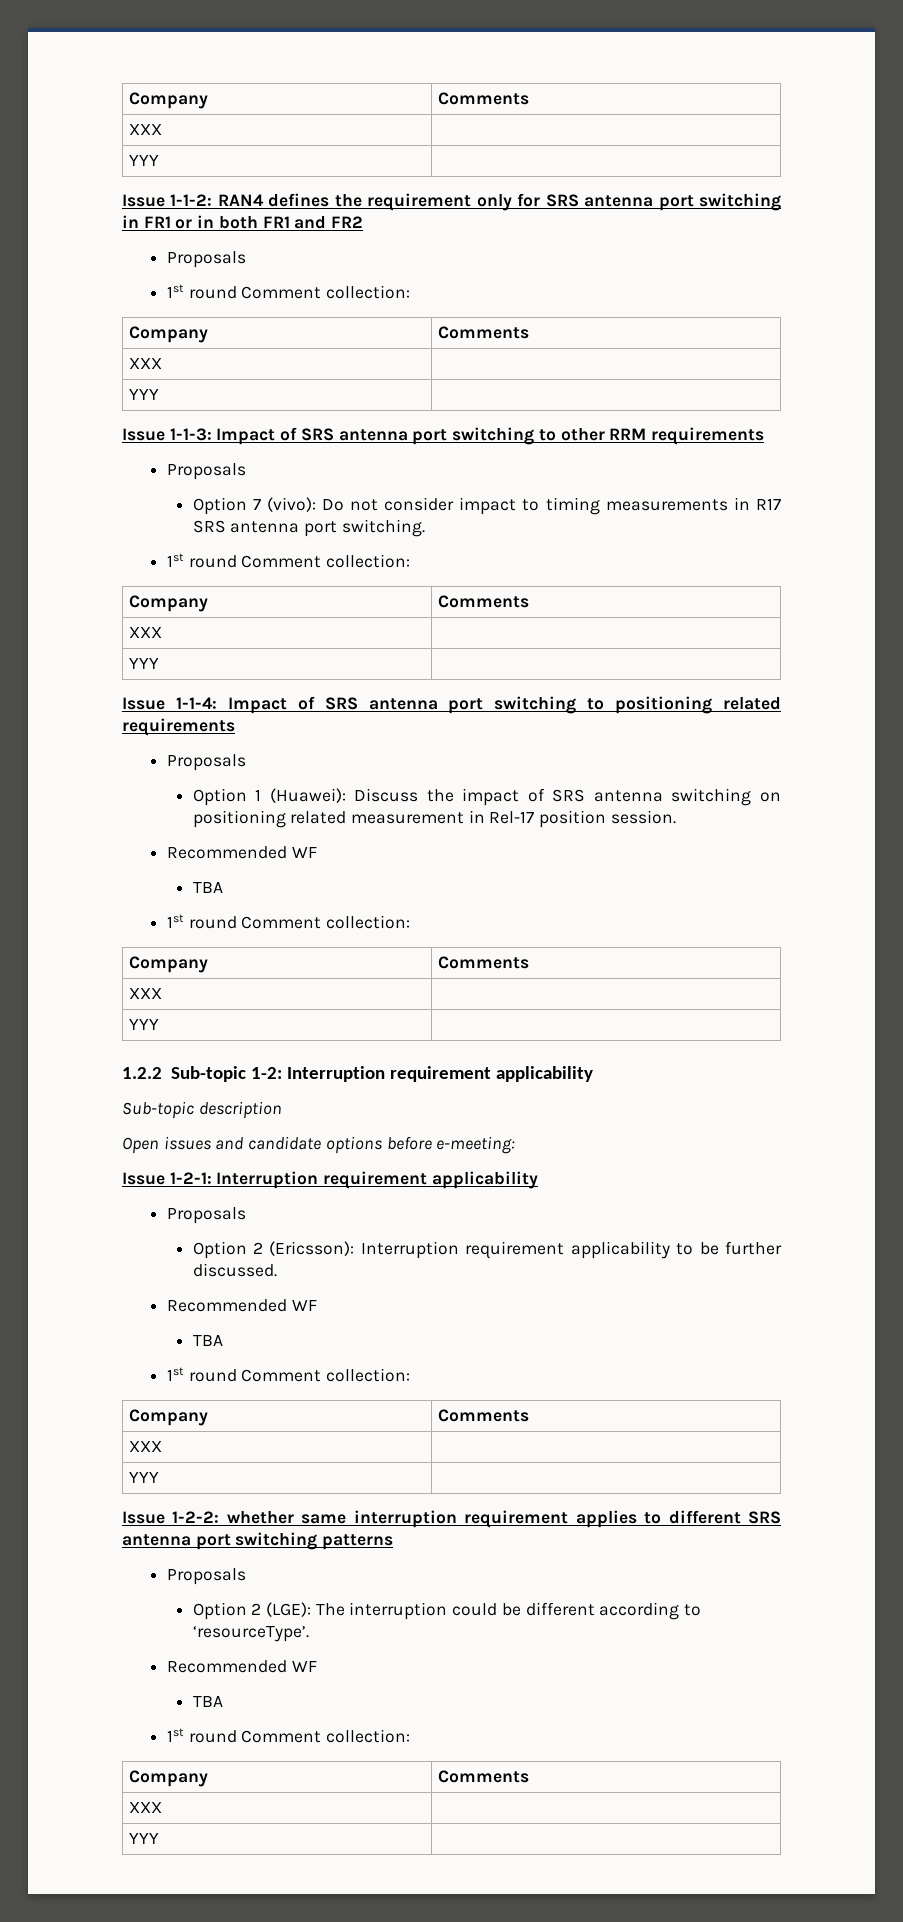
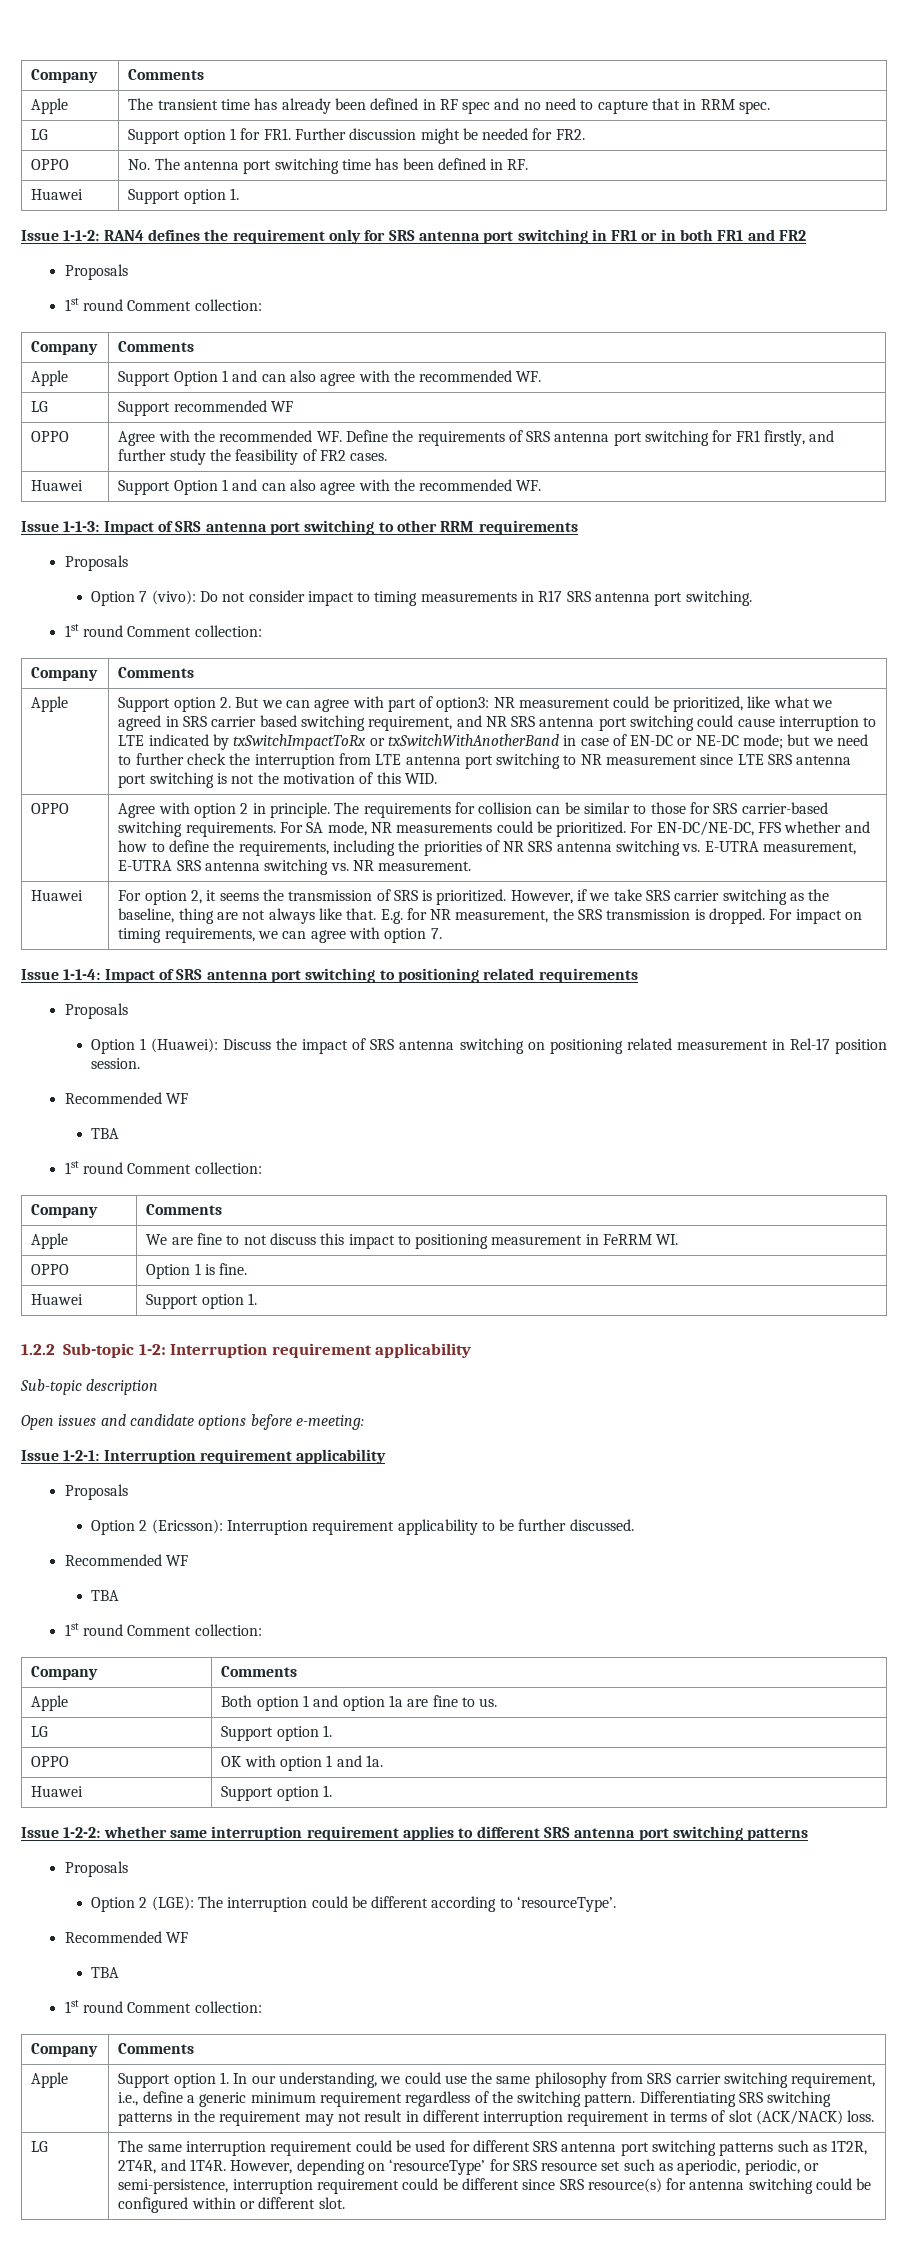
[129,92,209,109] [438,92,530,105] [129,124,163,135] [129,155,160,166] Company | Comments // XXX | // YYY | -> [31,69,99,83] [128,69,205,80] [31,98,69,114] [128,98,771,114] [31,129,49,140] [128,128,585,144] [31,159,70,170] [128,158,529,174] [31,189,84,200] [128,188,239,204] Company | Comments // Apple | The transient time has already been defined in RF spec and no need to capture that in RRM spec. // LG | Support option 1 for FR1. Further discussion might be needed for FR2. // OPPO | No. The antenna port switching time has been defined in RF. // Huawei | Support option 1.
[129,358,163,369] [129,389,160,400] XXX | // YYY | -> [31,370,69,386] [118,370,542,386] [31,401,49,412] [118,400,293,416] [31,431,70,442] [118,430,835,446] [118,449,388,465] [31,480,84,491] [118,479,542,495] Apple | Support Option 1 and can also agree with the recommended WF. // LG | Support recommended WF // OPPO | Agree with the recommended WF. Define the requirements of SRS antenna port switching for FR1 firstly, and further study the feasibility of FR2 cases. // Huawei | Support Option 1 and can also agree with the recommended WF.
[129,627,163,638] [129,658,160,669] XXX | // YYY | -> [31,696,69,712] [118,696,833,712] [118,715,877,731] [118,734,869,750] [118,753,852,769] [118,772,437,788] [31,803,70,814] [118,802,828,818] [118,821,870,837] [118,840,857,856] [118,859,472,875] [31,890,84,901] [118,889,830,905] [118,908,863,924] [118,927,442,943] Apple | Support option 2. But we can agree with part of option3: NR measurement could be prioritized, like what we agreed in SRS carrier based switching requirement, and NR SRS antenna port switching could cause interruption to LTE indicated by txSwitchImpactToRx or txSwitchWithAnotherBand in case of EN-DC or NE-DC mode; but we need to further check the interruption from LTE antenna port switching to NR measurement since LTE SRS antenna port switching is not the motivation of this WID. // OPPO | Agree with option 2 in principle. The requirements for collision can be similar to those for SRS carrier-based switching requirements. For SA mode, NR measurements could be prioritized. For EN-DC/NE-DC, FFS whether and how to define the requirements, including the priorities of NR SRS antenna switching vs. E-UTRA measurement, E-UTRA SRS antenna switching vs. NR measurement. // Huawei | For option 2, it seems the transmission of SRS is prioritized. However, if we take SRS carrier switching as the baseline, thing are not always like that. E.g. for NR measurement, the SRS transmission is dropped. For impact on timing requirements, we can agree with option 7.
[129,988,163,999] [129,1019,160,1030] XXX | // YYY | -> [31,1233,69,1249] [146,1233,679,1249] [31,1264,70,1275] [146,1263,248,1279] [31,1294,84,1305] [146,1293,257,1309] Apple | We are fine to not discuss this impact to positioning measurement in FeRRM WI. // OPPO | Option 1 is fine. // Huawei | Support option 1.
[129,1441,163,1452] [129,1472,160,1483] XXX | // YYY | -> [31,1695,69,1711] [221,1695,498,1711] [31,1726,49,1737] [221,1725,332,1741] [31,1756,70,1767] [221,1755,383,1771] [31,1786,84,1797] [221,1785,332,1801] Apple | Both option 1 and option 1a are fine to us. // LG | Support option 1. // OPPO | OK with option 1 and 1a. // Huawei | Support option 1.
[129,1802,163,1813] [129,1833,160,1844] XXX | // YYY | -> [31,2072,69,2088] [118,2072,876,2088] [118,2091,832,2107] [118,2110,875,2126] [31,2141,49,2152] [118,2140,868,2156] [118,2159,820,2175] [118,2178,872,2194] [118,2197,345,2213] Apple | Support option 1. In our understanding, we could use the same philosophy from SRS carrier switching requirement, i.e., define a generic minimum requirement regardless of the switching pattern. Differentiating SRS switching patterns in the requirement may not result in different interruption requirement in terms of slot (ACK/NACK) loss. // LG | The same interruption requirement could be used for different SRS antenna port switching patterns such as 1T2R, 2T4R, and 1T4R. However, depending on ‘resourceType’ for SRS resource set such as aperiodic, periodic, or semi-persistence, interruption requirement could be different since SRS resource(s) for antenna switching could be configured within or different slot.

